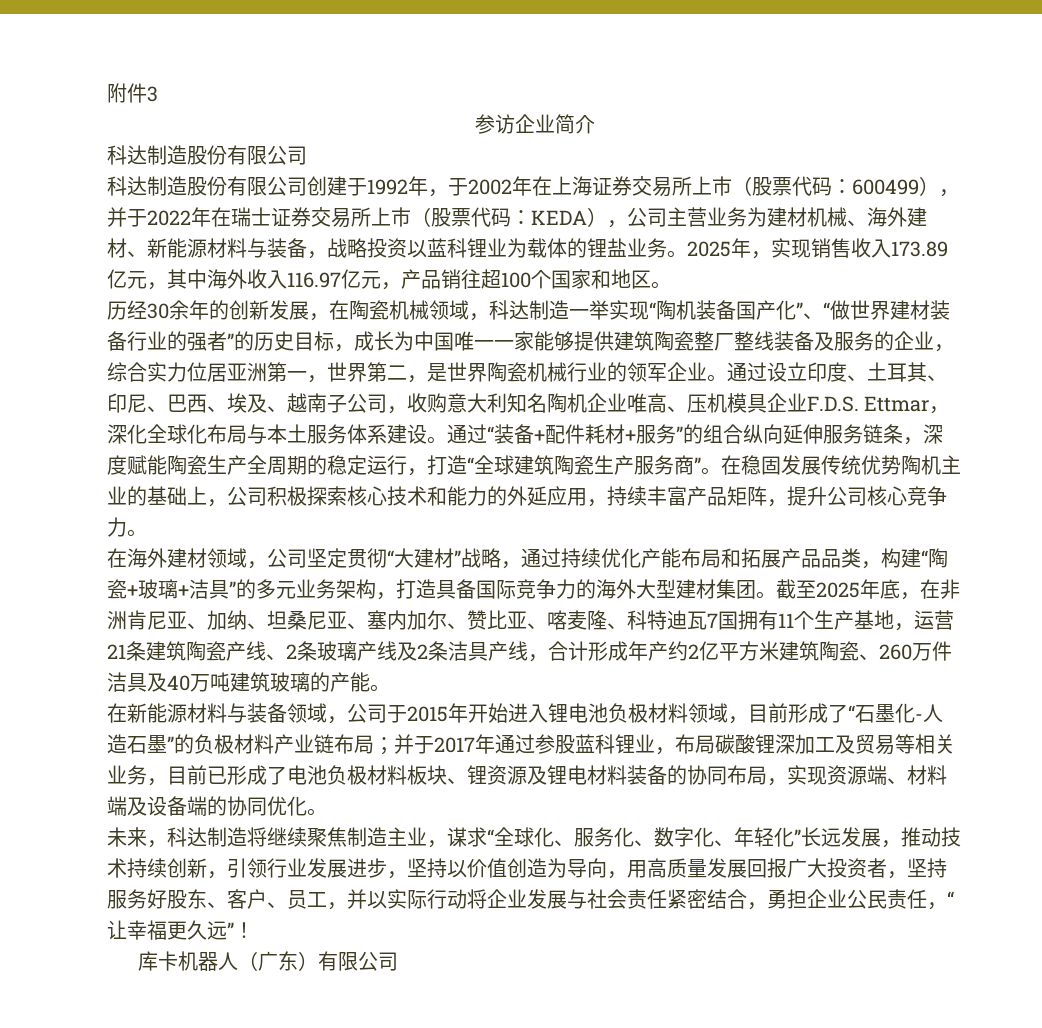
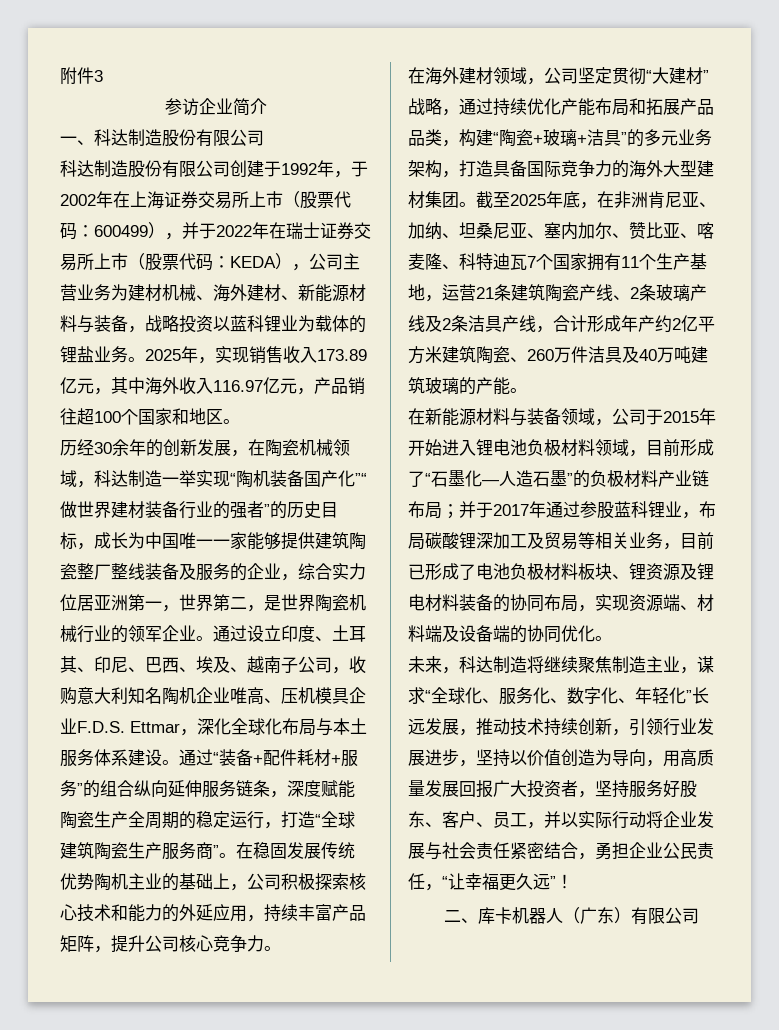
(595, 124) none -> [60,136,94,145] 一、
[796,302,830,319] ”、“ -> [355,473,367,485] ”“
[718,611,738,630] 国 -> [536,253,587,271] 个国家
[915,714,923,721] - -> [482,480,499,485] —
(254, 930) none -> [444,910,479,923] 二、

